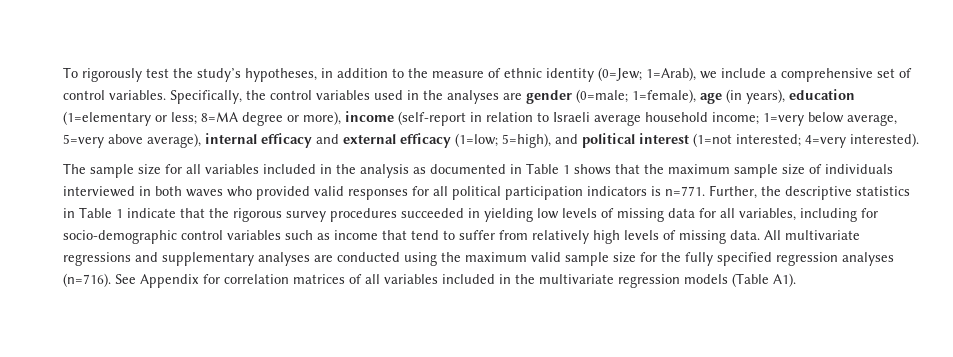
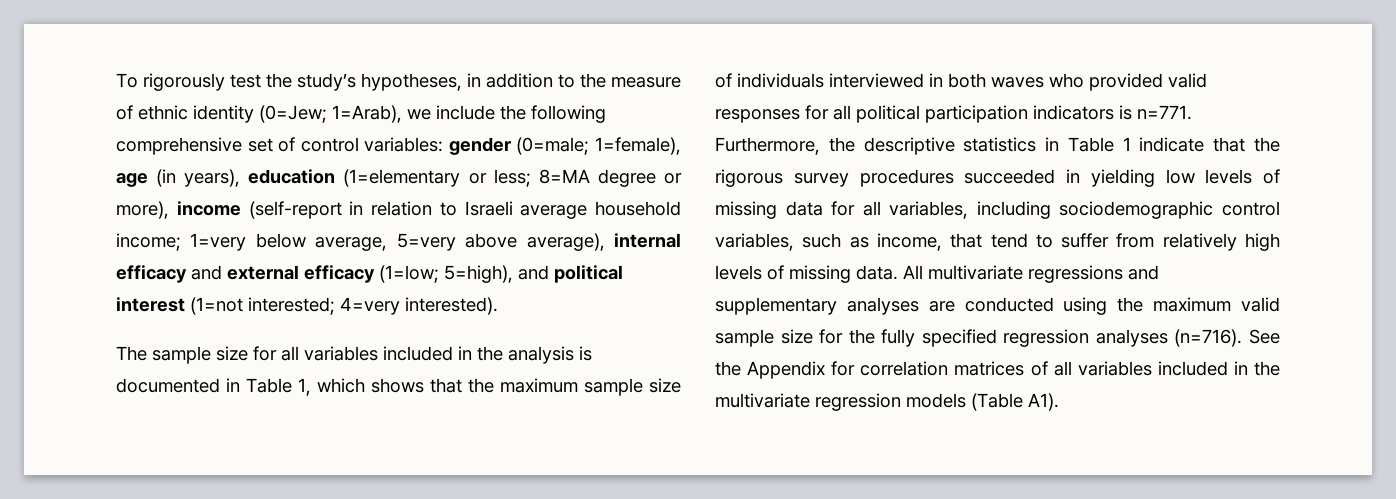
[770,71,777,78] a -> [500,105,606,123] the following
[109,90,522,104] variables. Specifically, the control variables used in the analyses are -> [364,137,444,152] variables:
[413,167,426,174] as -> [579,346,592,361] is
[563,165,570,174] 1 -> [298,378,365,396] 1, which
[709,185,757,199] Further, -> [715,137,820,155] Furthermore,
[861,208,878,218] [63,230,281,244] for socio-demographic control variables -> [1059,201,1280,219] [715,233,794,251] sociodemographic control variables,
[334,230,378,240] income -> [876,233,942,251] income,
(136, 279) none -> [715,361,741,376] the

